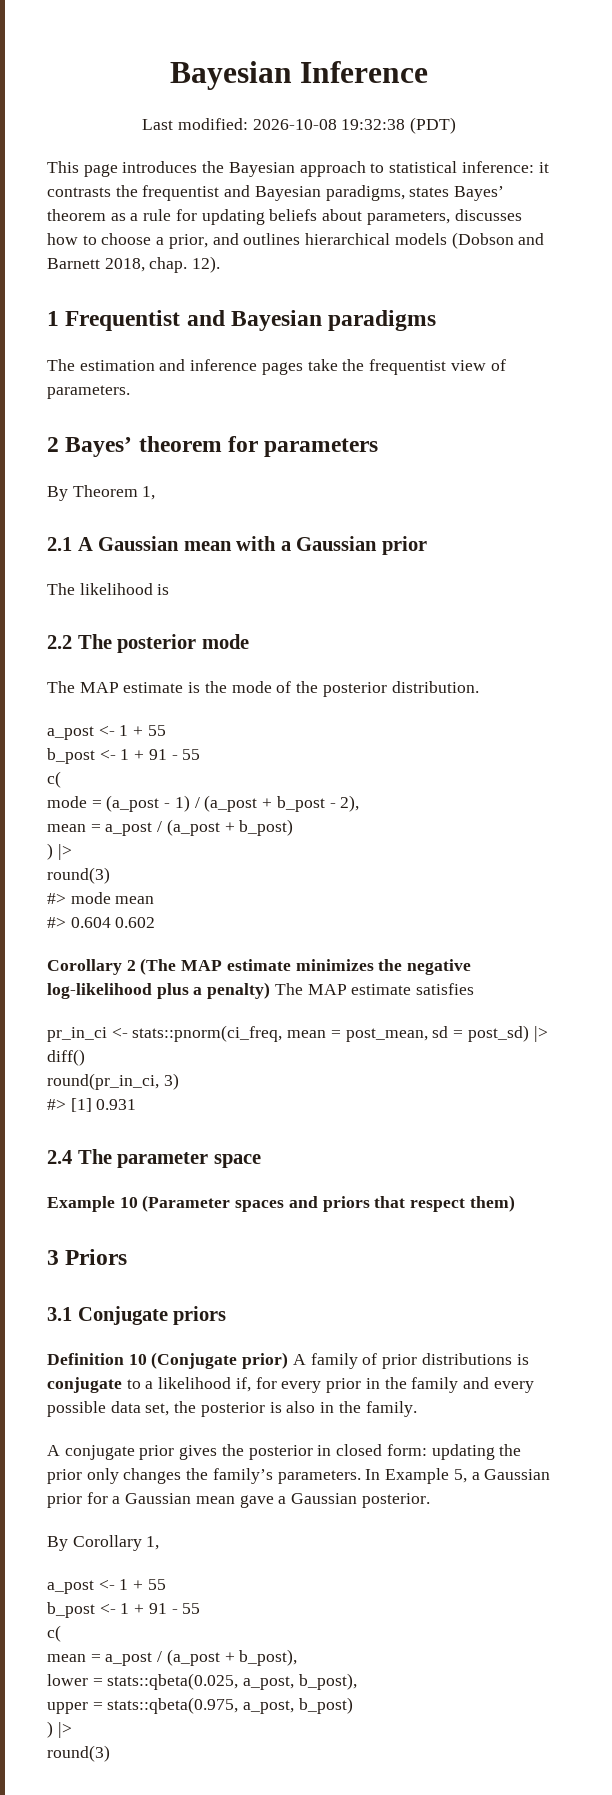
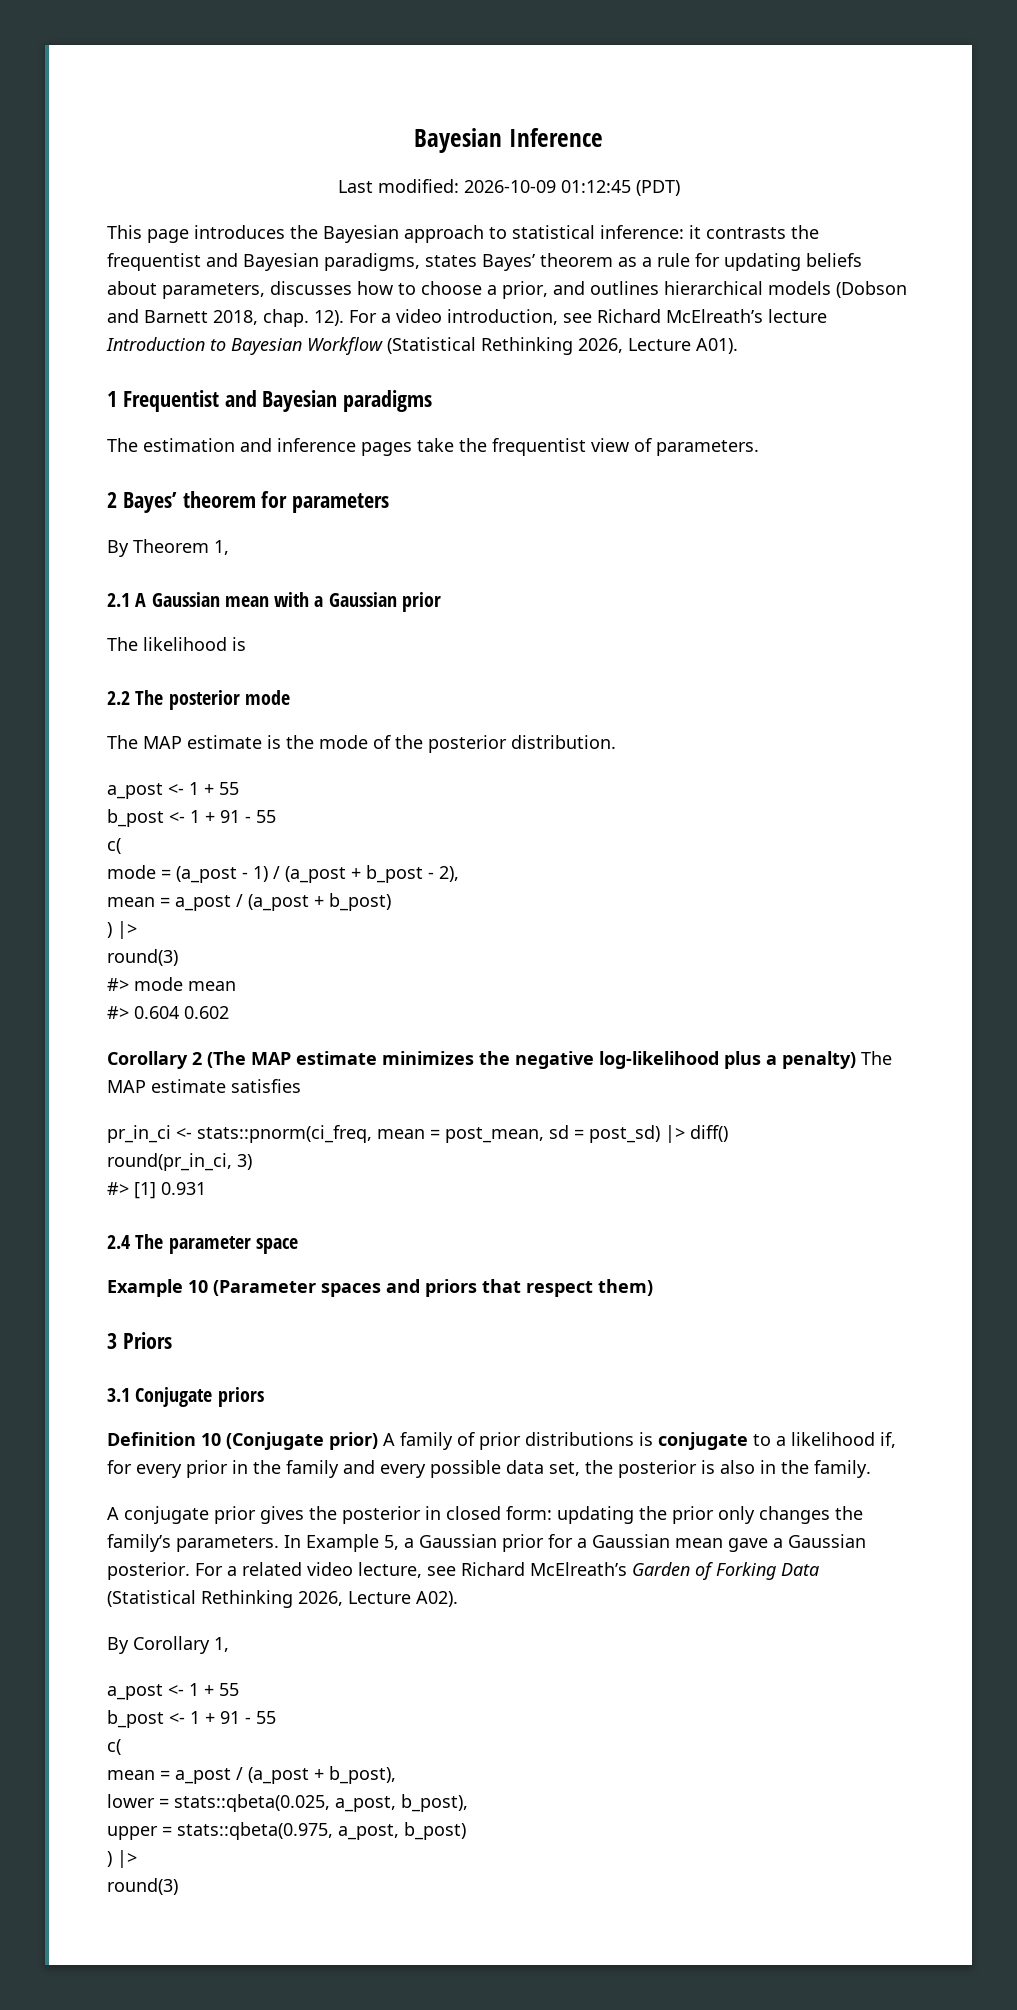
[252,119,406,130] 2026-10-08 19:32:38 -> [463,180,631,193] 2026-10-09 01:12:45
(221, 264) none -> [349,309,827,325] [106,337,738,355] For a video introduction, see Richard McElreath’s lecture Introduction to Bayesian Workflow (Statistical Rethinking 2026, Lecture A01).
(430, 1500) none -> [195,1562,819,1580] [107,1590,458,1608] For a related video lecture, see Richard McElreath’s Garden of Forking Data (Statistical Rethinking 2026, Lecture A02).

